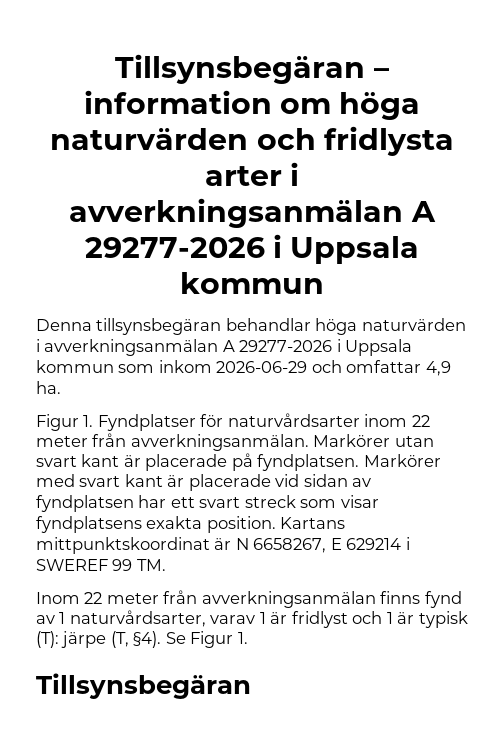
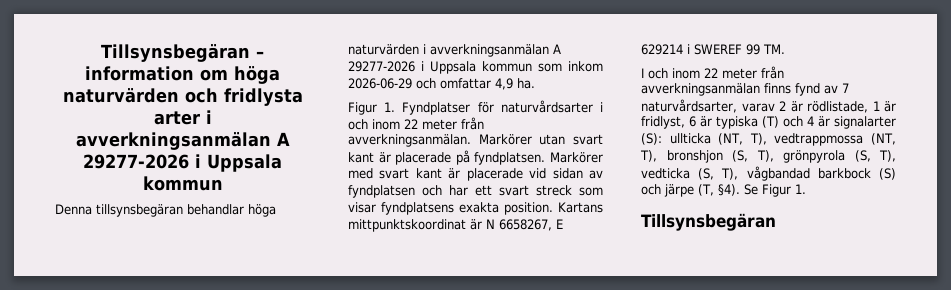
(360, 420) none -> [600,102,603,112] [348,119,368,130] i och
(134, 503) none -> [422,185,442,196] och
[36,592,80,604] Inom -> [641,68,700,79] I och inom
[59,612,66,624] 1 -> [842,83,849,93] 7
[259,611,468,628] [36,631,59,648] 1 är fridlyst och 1 är typisk (T): -> [779,101,896,113] [641,116,896,129] [641,133,896,146] [640,150,896,163] [641,166,896,181] [641,184,661,195] 2 är rödlistade, 1 är fridlyst, 6 är typiska (T) och 4 är signalarter (S): ullticka (NT, T), vedtrappmossa (NT, T), bronshjon (S, T), grönpyrola (S, T), vedticka (S, T), vågbandad barkbock (S) och

